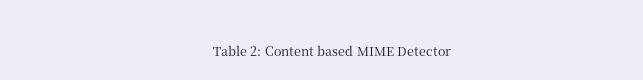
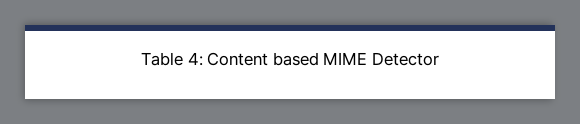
[250,46,262,56] 2: -> [187,52,203,66] 4:

